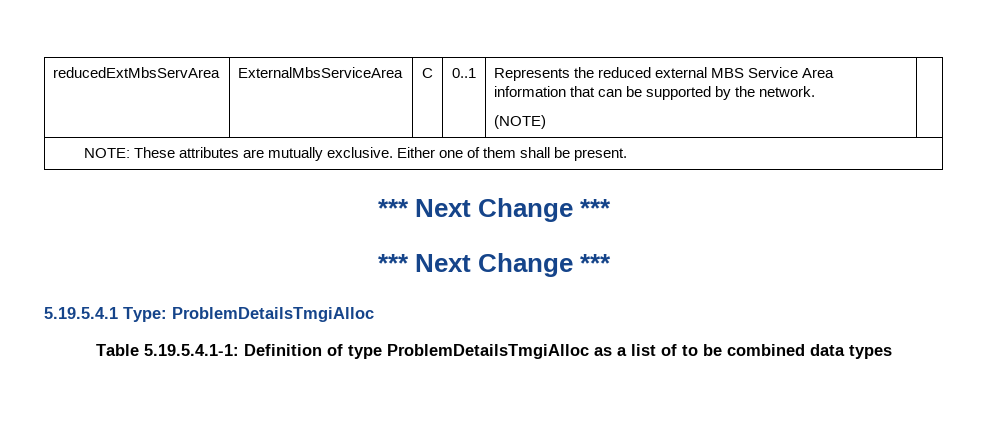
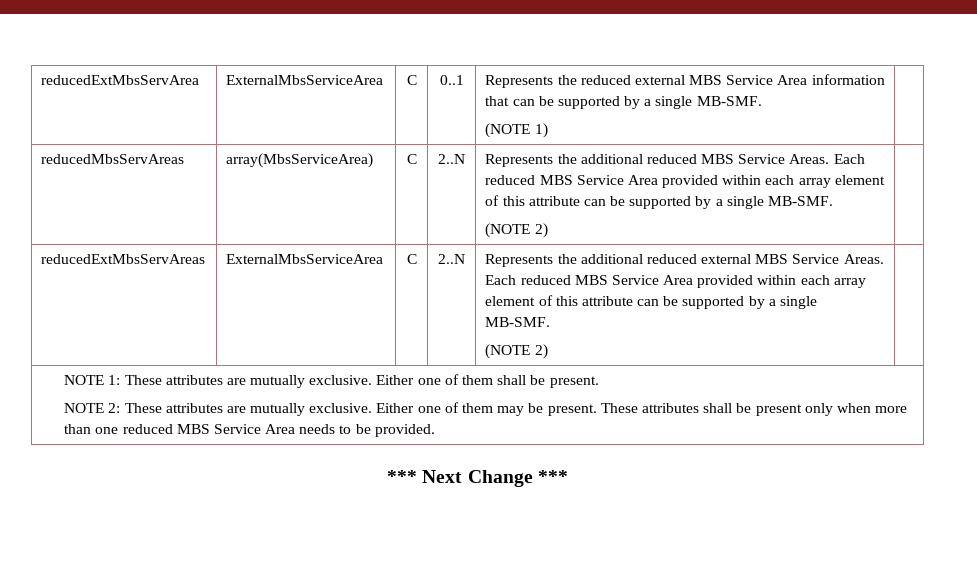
[735,86,816,97] [494,115,547,129] [83,148,130,158] the network. // (NOTE) | // NOTE: -> [644,96,762,109] [485,123,548,138] [41,154,185,164] [226,153,374,168] [406,154,417,164] [438,154,465,164] [485,154,865,167] [485,175,885,188] [485,195,834,209] [485,223,548,238] [41,254,206,264] [226,254,384,264] [406,254,417,264] [438,254,465,264] [485,254,884,267] [485,275,866,288] [485,295,818,309] [485,317,551,327] [485,344,548,359] [64,375,121,385] a single MB-SMF. // (NOTE 1) | // reducedMbsServAreas | array(MbsServiceArea) | C | 2..N | Represents the additional reduced MBS Service Areas. Each reduced MBS Service Area provided within each array element of this attribute can be supported by a single MB-SMF. // (NOTE 2) | // reducedExtMbsServAreas | ExternalMbsServiceArea | C | 2..N | Represents the additional reduced external MBS Service Areas. Each reduced MBS Service Area provided within each array element of this attribute can be supported by a single MB-SMF. // (NOTE 2) | // NOTE 1:
[377,198,612,222] [377,253,612,277] [44,307,374,322] [96,344,892,359] // *** Next Change *** // *** Next Change *** // 5.19.5.4.1 Type: ProblemDetailsTmgiAlloc // Table 5.19.5.4.1-1: Definition of type ProblemDetailsTmgiAlloc as a list of to be combined data types -> [64,402,908,416] [64,424,435,437] [387,470,568,487] // NOTE 2: These attributes are mutually exclusive. Either one of them may be present. These attributes shall be present only when more than one reduced MBS Service Area needs to be provided. // *** Next Change ***

